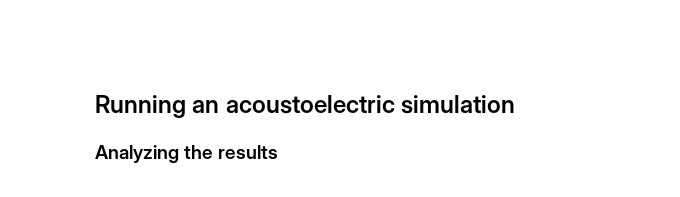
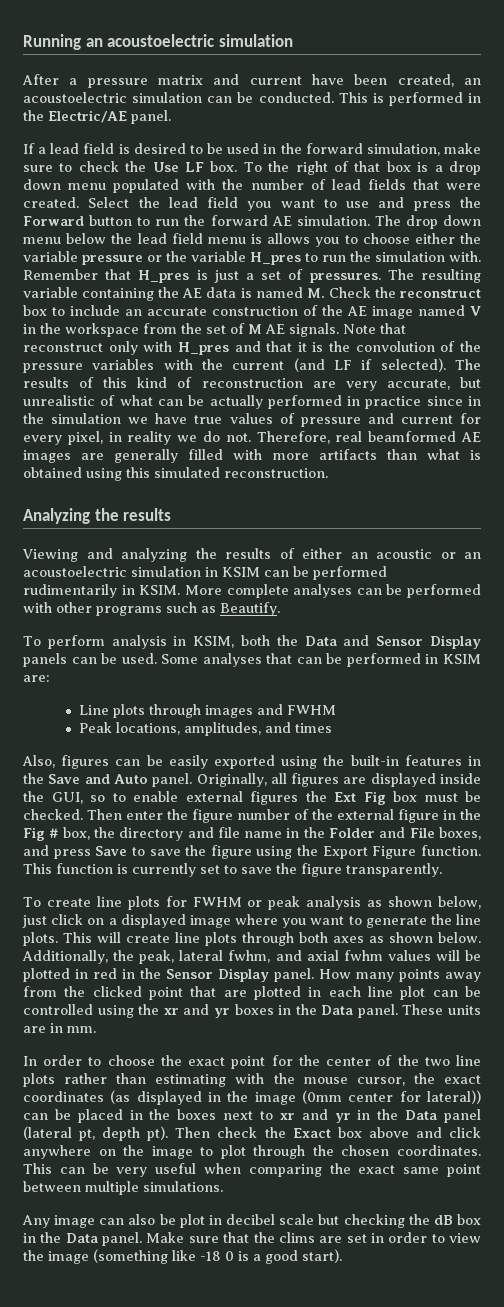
[95,145,279,163] Analyzing the results -> [22,74,481,88] [23,92,481,106] [23,110,171,124] [23,143,481,156] [23,161,482,175] [23,179,482,193] [23,197,481,211] [23,215,482,229] [23,233,482,247] [23,251,481,265] [23,269,481,283] [23,287,482,301] [23,305,481,319] [23,323,406,337] [23,341,481,355] [23,358,481,373] [23,377,481,391] [23,395,482,409] [23,413,482,427] [23,431,482,445] [23,449,481,463] [23,467,328,481] [23,508,172,524] [22,548,481,562] [23,566,387,580] [23,584,481,598] [23,602,280,616] [23,635,481,649] [23,653,482,667] [23,675,50,682] [78,704,336,718] [78,722,332,736] [22,755,481,769] [23,773,482,787] [23,791,481,805] [23,809,481,823] [23,827,482,841] [23,845,481,859] [23,863,442,877] [23,896,482,910] [22,914,482,928] [23,932,481,946] [22,950,482,964] [23,968,481,982] [23,986,481,1000] [23,1004,481,1018] [23,1023,96,1033] [23,1055,481,1069] [23,1073,481,1087] [23,1090,481,1105] [23,1109,481,1123] [23,1126,481,1141] [23,1145,481,1159] [23,1163,482,1177] [23,1181,223,1195] [22,1214,481,1228] [23,1232,481,1246] [23,1249,342,1264] After a pressure matrix and current have been created, an acoustoelectric simulation can be conducted. This is performed in the Electric/AE panel. // If a lead field is desired to be used in the forward simulation, make sure to check the Use LF box. To the right of that box is a drop down menu populated with the number of lead fields that were created. Select the lead field you want to use and press the Forward button to run the forward AE simulation. The drop down menu below the lead field menu is allows you to choose either the variable pressure or the variable H_pres to run the simulation with. Remember that H_pres is just a set of pressures. The resulting variable containing the AE data is named M. Check the reconstruct box to include an accurate construction of the AE image named V in the workspace from the set of M AE signals. Note that reconstruct only with H_pres and that it is the convolution of the pressure variables with the current (and LF if selected). The results of this kind of reconstruction are very accurate, but unrealistic of what can be actually performed in practice since in the simulation we have true values of pressure and current for every pixel, in reality we do not. Therefore, real beamformed AE images are generally filled with more artifacts than what is obtained using this simulated reconstruction. // Analyzing the results // Viewing and analyzing the results of either an acoustic or an acoustoelectric simulation in KSIM can be performed rudimentarily in KSIM. More complete analyses can be performed with other programs such as Beautify. // To perform analysis in KSIM, both the Data and Sensor Display panels can be used. Some analyses that can be performed in KSIM are: // Line plots through images and FWHM // Peak locations, amplitudes, and times // Also, figures can be easily exported using the built-in features in the Save and Auto panel. Originally, all figures are displayed inside the GUI, so to enable external figures the Ext Fig box must be checked. Then enter the figure number of the external figure in the Fig # box, the directory and file name in the Folder and File boxes, and press Save to save the figure using the Export Figure function. This function is currently set to save the figure transparently. // To create line plots for FWHM or peak analysis as shown below, just click on a displayed image where you want to generate the line plots. This will create line plots through both axes as shown below. Additionally, the peak, lateral fwhm, and axial fwhm values will be plotted in red in the Sensor Display panel. How many points away from the clicked point that are plotted in each line plot can be controlled using the xr and yr boxes in the Data panel. These units are in mm. // In order to choose the exact point for the center of the two line plots rather than estimating with the mouse cursor, the exact coordinates (as displayed in the image (0mm center for lateral)) can be placed in the boxes next to xr and yr in the Data panel (lateral pt, depth pt). Then check the Exact box above and click anywhere on the image to plot through the chosen coordinates. This can be very useful when comparing the exact same point between multiple simulations. // Any image can also be plot in decibel scale but checking the dB box in the Data panel. Make sure that the clims are set in order to view the image (something like -18 0 is a good start).

